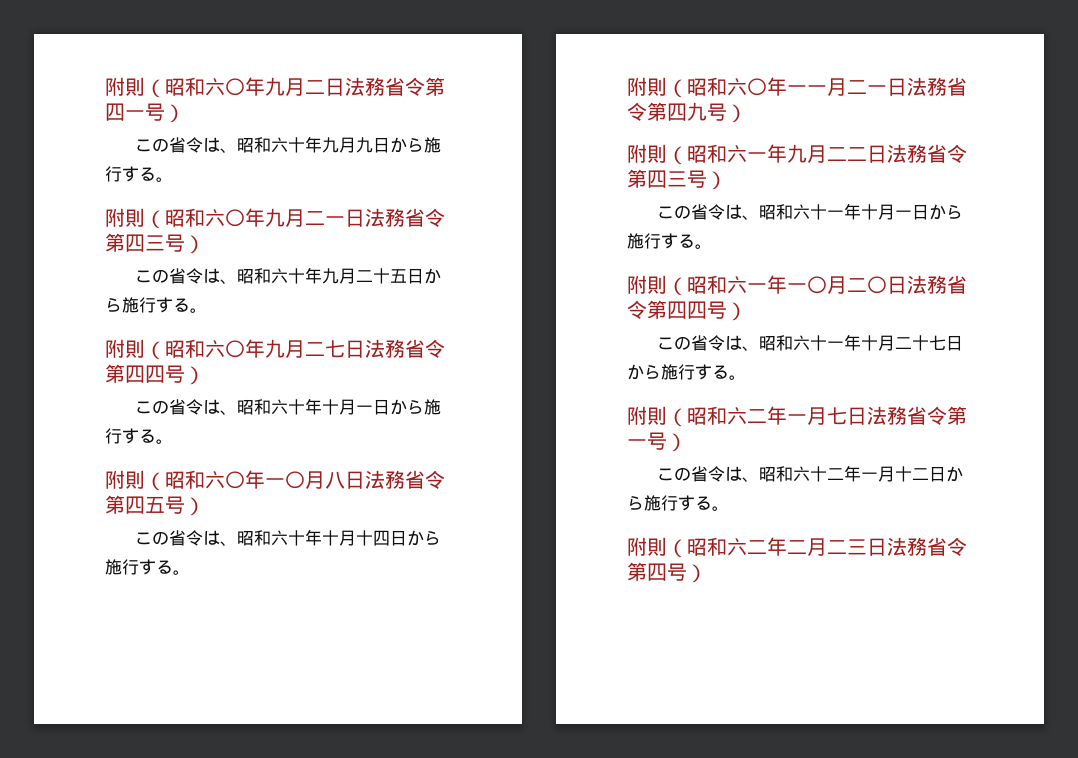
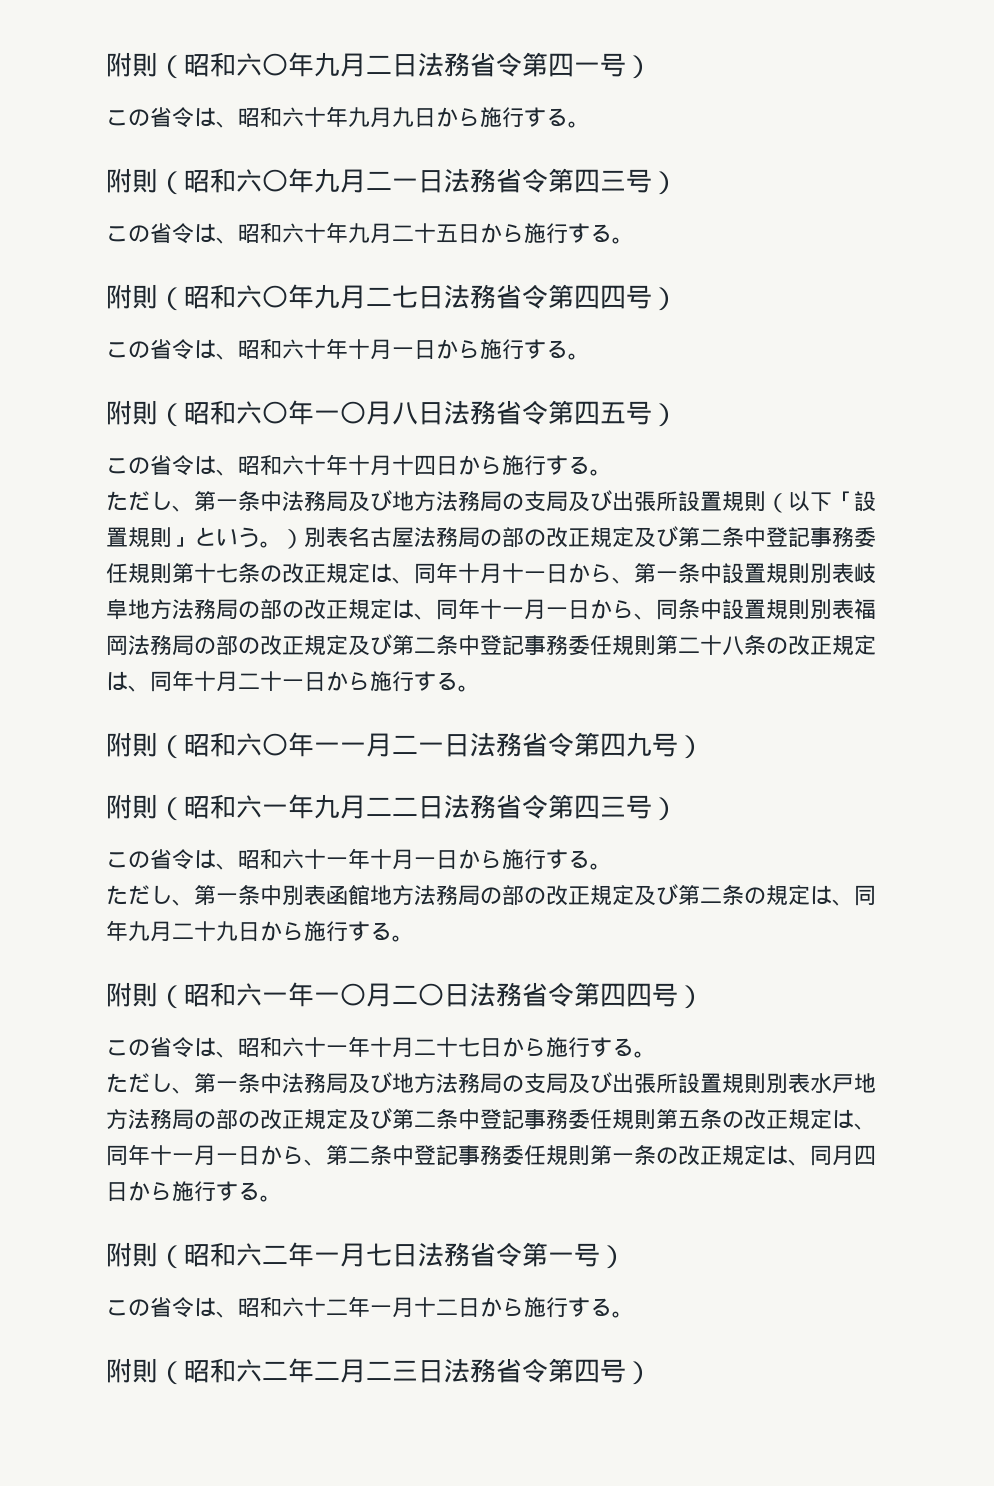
(190, 572) none -> [106,490,876,513] [106,526,876,549] [106,562,876,584] [106,598,876,620] [106,634,876,656] [106,670,480,692] // ただし、第一条中法務局及び地方法務局の支局及び出張所設置規則（以下「設置規則」という。）別表名古屋法務局の部の改正規定及び第二条中登記事務委任規則第十七条の改正規定は、同年十月十一日から、第一条中設置規則別表岐阜地方法務局の部の改正規定は、同年十一月一日から、同条中設置規則別表福岡法務局の部の改正規定及び第二条中登記事務委任規則第二十八条の改正規定は、同年十月二十一日から施行する。
(712, 246) none -> [106,884,876,906] [106,920,414,942] // ただし、第一条中別表函館地方法務局の部の改正規定及び第二条の規定は、同年九月二十九日から施行する。
(746, 377) none -> [106,1072,876,1094] [106,1108,876,1130] [106,1144,876,1166] [106,1181,282,1202] // ただし、第一条中法務局及び地方法務局の支局及び出張所設置規則別表水戸地方法務局の部の改正規定及び第二条中登記事務委任規則第五条の改正規定は、同年十一月一日から、第二条中登記事務委任規則第一条の改正規定は、同月四日から施行する。

